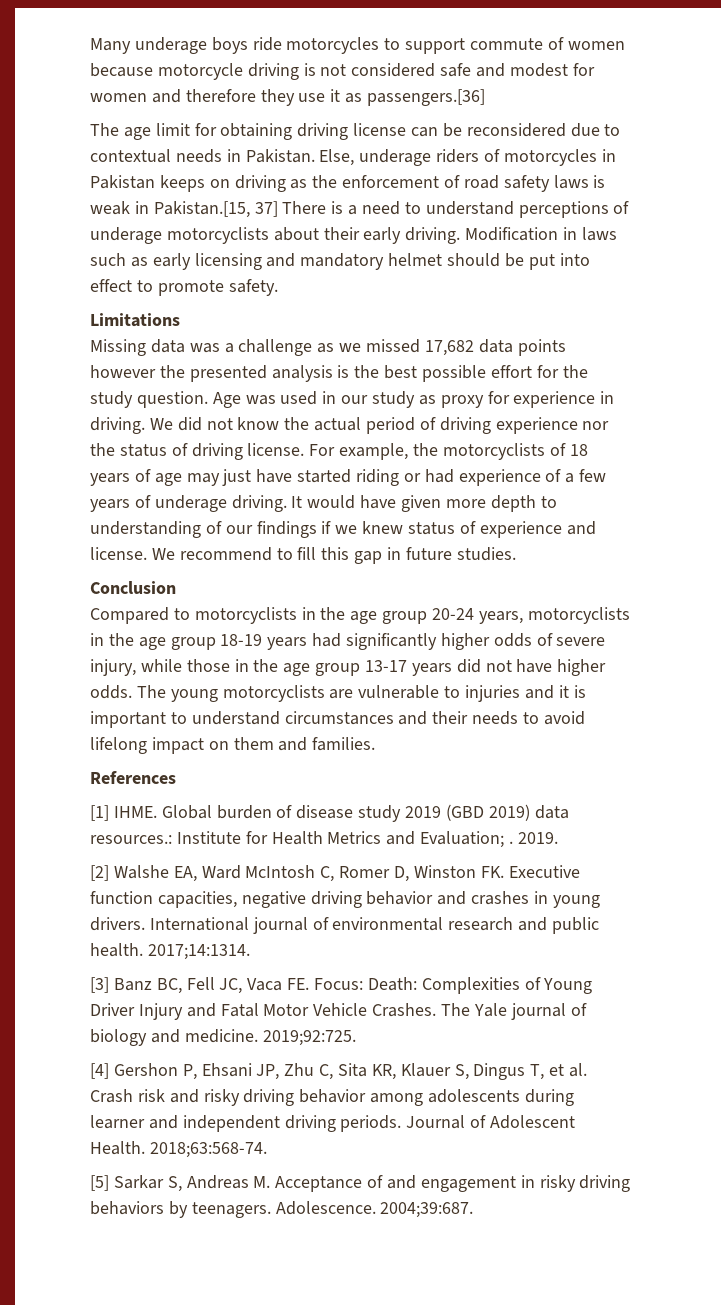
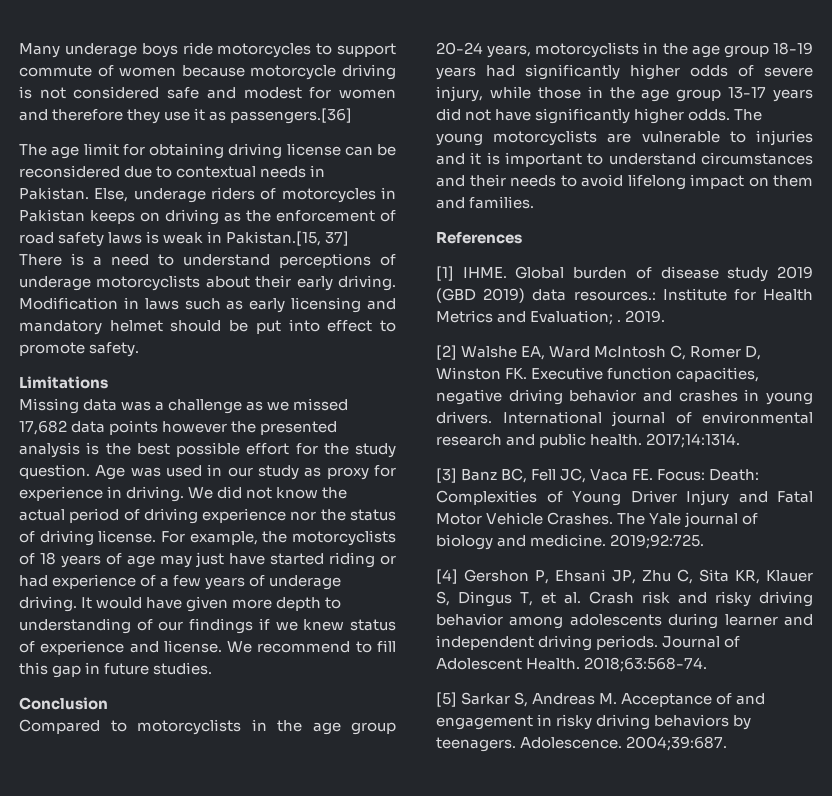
(553, 666) none -> [535,108,631,124] significantly

